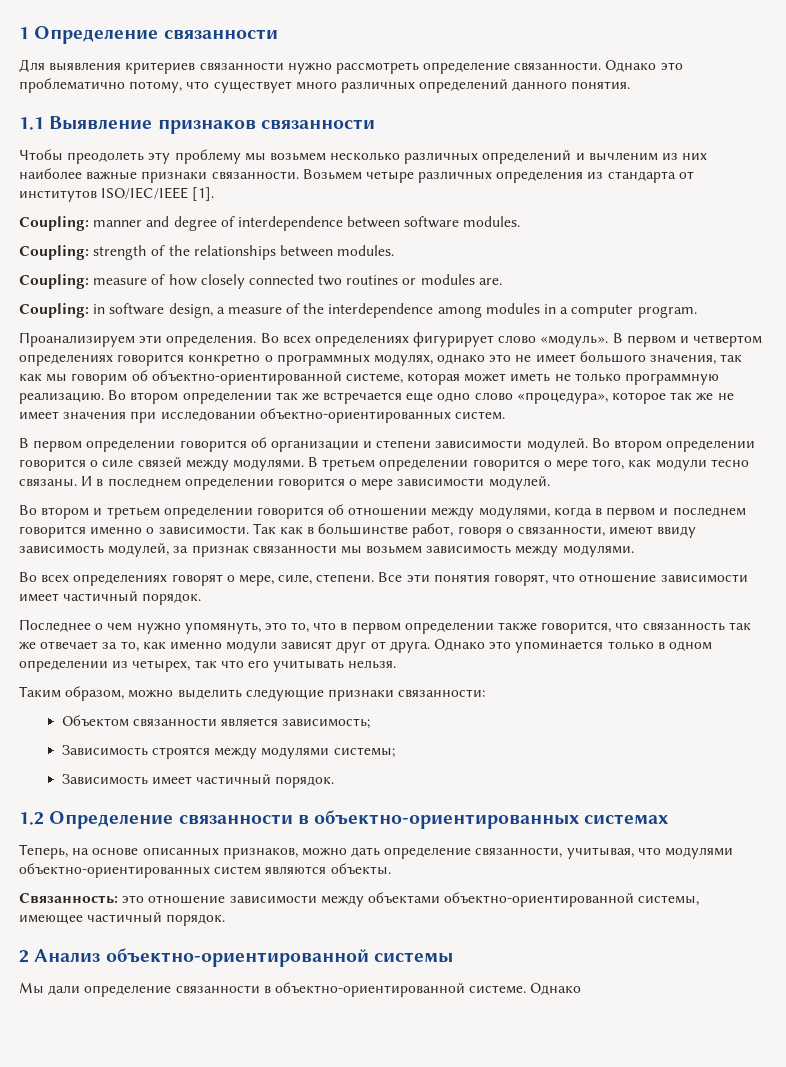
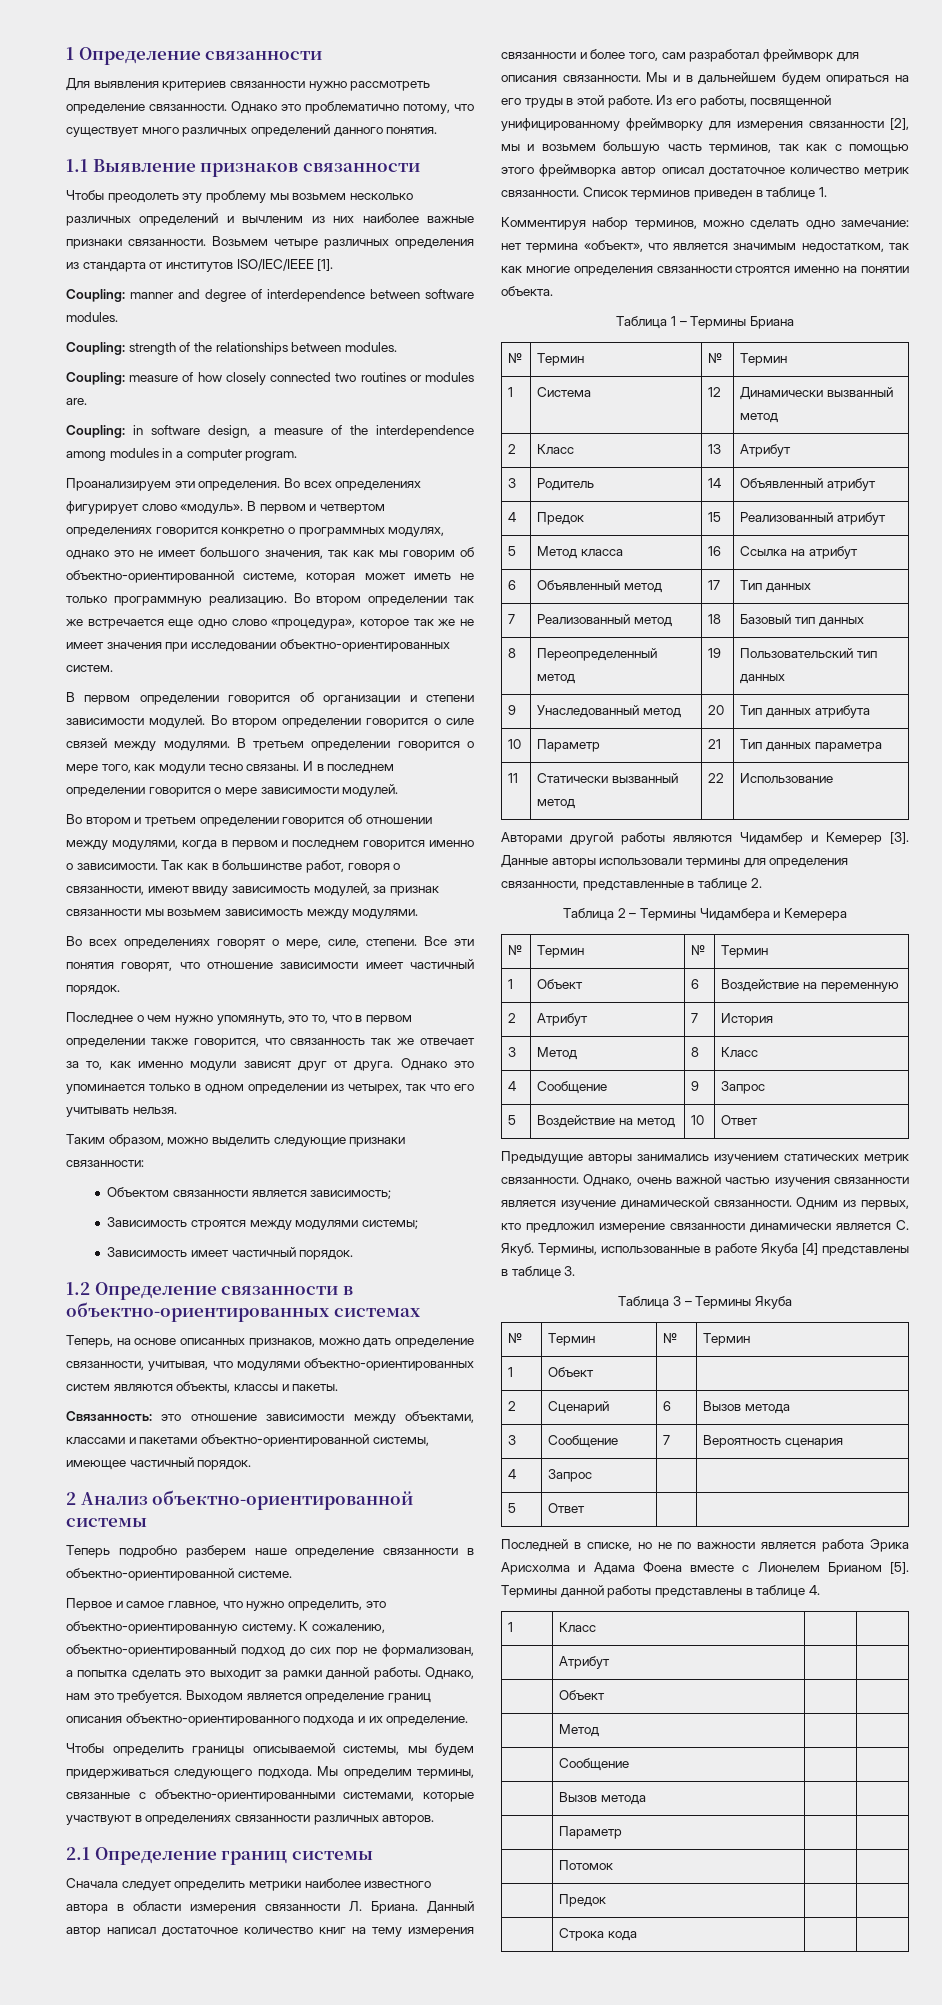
[330,863,391,875] объекты. -> [176,1381,339,1393] объекты, классы и пакеты.
[367,892,440,904] объектами -> [405,1411,475,1423] [66,1437,198,1444] объектами, классами и пакетами
[19,982,81,995] Мы дали -> [66,1545,287,1558] Теперь подробно разберем наше
[530,983,582,995] Однако -> [66,1598,386,1611] [66,1621,385,1634] [66,1644,474,1657] [66,1667,475,1680] [66,1690,431,1703] [66,1713,469,1726] [66,1743,474,1756] [66,1766,474,1779] [66,1789,474,1802] [66,1815,435,1825] [66,1847,373,1865] [66,1878,432,1891] [66,1901,474,1914] [66,1927,474,1937] [501,49,859,62] [501,72,909,85] [501,95,832,108] [501,118,909,131] [501,141,909,154] [501,164,909,177] [501,187,827,200] [501,217,909,230] [501,240,909,253] [501,266,909,276] [501,286,553,296] [616,316,794,329] [508,353,523,363] [537,353,585,366] [708,353,723,363] [740,353,788,366] [508,387,514,397] [537,387,592,397] [708,387,722,397] [740,387,893,400] [740,413,779,423] [508,444,517,454] [537,444,575,454] [708,444,722,454] [740,444,792,457] [508,478,517,488] [537,478,595,491] [708,478,722,488] [740,478,876,491] [508,512,517,522] [537,512,585,525] [708,512,722,522] [740,512,886,525] [508,546,517,556] [537,546,623,559] [708,546,722,556] [740,546,858,559] [508,580,517,590] [537,580,662,593] [708,580,721,590] [740,580,811,593] [508,614,516,624] [537,614,672,627] [708,614,722,624] [740,614,864,627] [508,648,517,658] [537,648,658,661] [537,674,576,684] [708,648,722,658] [740,648,877,658] [740,674,786,684] [508,705,517,715] [537,705,681,718] [708,705,725,715] [740,705,870,718] [508,739,522,749] [537,739,601,752] [708,739,722,749] [740,739,882,752] [508,773,519,783] [537,773,678,783] [537,799,576,809] [708,773,725,783] [740,773,834,783] [501,832,909,845] [501,855,849,868] [501,878,762,891] [563,908,847,921] [508,945,523,955] [537,945,585,958] [691,945,706,955] [721,945,769,958] [508,979,514,989] [537,979,584,989] [691,979,700,989] [721,979,899,992] [508,1013,517,1023] [537,1013,589,1026] [691,1013,699,1023] [721,1013,774,1026] [508,1047,517,1057] [537,1047,578,1060] [691,1047,700,1057] [721,1047,759,1057] [508,1081,517,1091] [537,1081,608,1094] [691,1081,700,1091] [721,1081,766,1094] [508,1115,517,1125] [537,1115,675,1128] [691,1115,705,1125] [721,1115,759,1125] [501,1151,909,1164] [501,1174,909,1187] [501,1197,909,1210] [501,1220,909,1233] [501,1243,909,1256] [501,1266,576,1279] [618,1296,792,1309] [508,1333,523,1343] [548,1333,596,1346] [663,1333,678,1343] [703,1333,751,1346] [508,1367,514,1377] [548,1367,595,1377] [508,1401,517,1411] [548,1401,610,1414] [663,1401,672,1411] [703,1401,790,1414] [508,1435,517,1445] [548,1435,619,1448] [663,1435,671,1445] [703,1435,843,1448] [508,1469,517,1479] [548,1469,593,1482] [508,1503,517,1513] [548,1503,586,1513] [501,1539,909,1552] [501,1561,909,1575] [501,1585,820,1598] [508,1622,514,1632] [559,1622,597,1632] [559,1656,611,1669] [559,1690,606,1700] [559,1724,600,1737] [559,1758,630,1771] [559,1792,646,1805] [559,1826,623,1839] [559,1860,614,1870] [559,1894,607,1907] [559,1928,637,1941] // Первое и самое главное, что нужно определить, это объектно-ориентированную систему. К сожалению, объектно-ориентированный подход до сих пор не формализован, а попытка сделать это выходит за рамки данной работы. Однако, нам это требуется. Выходом является определение границ описания объектно-ориентированного подхода и их определение. // Чтобы определить границы описываемой системы, мы будем придерживаться следующего подхода. Мы определим термины, связанные с объектно-ориентированными системами, которые участвуют в определениях связанности различных авторов. // 2.1 Определение границ системы // Сначала следует определить метрики наиболее известного автора в области измерения связанности Л. Бриана. Данный автор написал достаточное количество книг на тему измерения связанности и более того, сам разработал фреймворк для описания связанности. Мы и в дальнейшем будем опираться на его труды в этой работе. Из его работы, посвященной унифицированному фреймворку для измерения связанности [2], мы и возьмем большую часть терминов, так как с помощью этого фреймворка автор описал достаточное количество метрик связанности. Список терминов приведен в таблице 1. // Комментируя набор терминов, можно сделать одно замечание: нет термина «объект», что является значимым недостатком, так как многие определения связанности строятся именно на понятии объекта. // Таблица 1 – Термины Бриана // № | Термин | № | Термин // 1 | Система | 12 | Динамически вызванный метод // 2 | Класс | 13 | Атрибут // 3 | Родитель | 14 | Объявленный атрибут // 4 | Предок | 15 | Реализованный атрибут // 5 | Метод класса | 16 | Ссылка на атрибут // 6 | Объявленный метод | 17 | Тип данных // 7 | Реализованный метод | 18 | Базовый тип данных // 8 | Переопределенный метод | 19 | Пользовательский тип данных // 9 | Унаследованный метод | 20 | Тип данных атрибута // 10 | Параметр | 21 | Тип данных параметра // 11 | Статически вызванный метод | 22 | Использование // Авторами другой работы являются Чидамбер и Кемерер [3]. Данные авторы использовали термины для определения связанности, представленные в таблице 2. // Таблица 2 – Термины Чидамбера и Кемерера // № | Термин | № | Термин // 1 | Объект | 6 | Воздействие на переменную // 2 | Атрибут | 7 | История // 3 | Метод | 8 | Класс // 4 | Сообщение | 9 | Запрос // 5 | Воздействие на метод | 10 | Ответ // Предыдущие авторы занимались изучением статических метрик связанности. Однако, очень важной частью изучения связанности является изучение динамической связанности. Одним из первых, кто предложил измерение связанности динамически является С. Якуб. Термины, использованные в работе Якуба [4] представлены в таблице 3. // Таблица 3 – Термины Якуба // № | Термин | № | Термин // 1 | Объект | | // 2 | Сценарий | 6 | Вызов метода // 3 | Сообщение | 7 | Вероятность сценария // 4 | Запрос | | // 5 | Ответ | | // Последней в списке, но не по важности является работа Эрика Арисхолма и Адама Фоена вместе с Лионелем Брианом [5]. Термины данной работы представлены в таблице 4. // 1 | Класс | | // | Атрибут | | // | Объект | | // | Метод | | // | Сообщение | | // | Вызов метода | | // | Параметр | | // | Потомок | | // | Предок | | // | Строка кода | |

